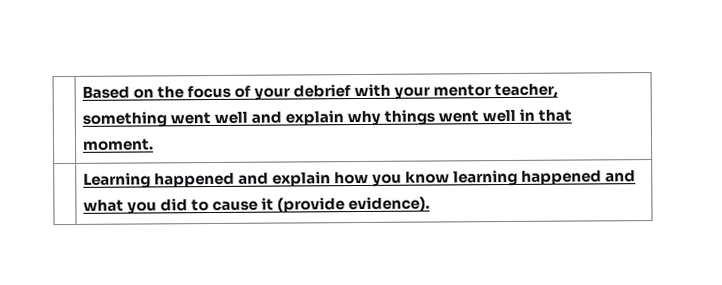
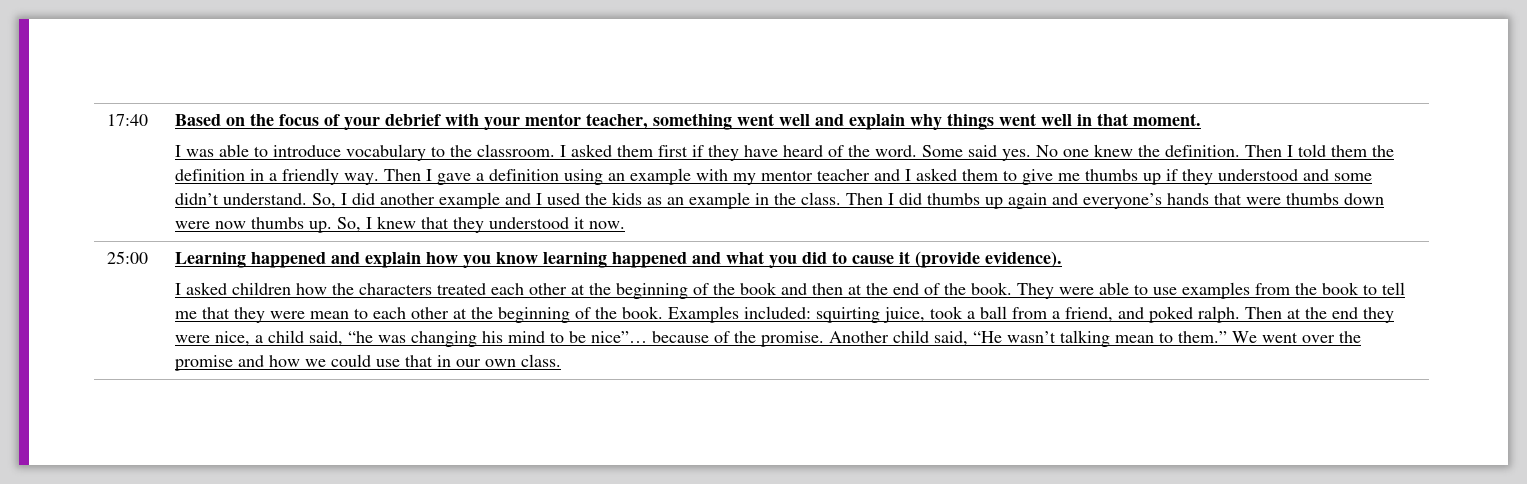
(81, 92) none -> [107,114,149,126] 17:40
(154, 144) // -> [175,144,1395,161] [175,168,1373,185] [175,192,1385,209] [175,216,626,233] [107,251,149,264] // I was able to introduce vocabulary to the classroom. I asked them first if they have heard of the word. Some said yes. No one knew the definition. Then I told them the definition in a friendly way. Then I gave a definition using an example with my mentor teacher and I asked them to give me thumbs up if they understood and some didn’t understand. So, I did another example and I used the kids as an example in the class. Then I did thumbs up again and everyone’s hands that were thumbs down were now thumbs up. So, I knew that they understood it now. // 25:00
(430, 204) none -> [175,282,1406,299] [175,306,1395,323] [175,330,1362,347] [175,354,562,371] // I asked children how the characters treated each other at the beginning of the book and then at the end of the book. They were able to use examples from the book to tell me that they were mean to each other at the beginning of the book. Examples included: squirting juice, took a ball from a friend, and poked ralph. Then at the end they were nice, a child said, “he was changing his mind to be nice”… because of the promise. Another child said, “He wasn’t talking mean to them.” We went over the promise and how we could use that in our own class.

